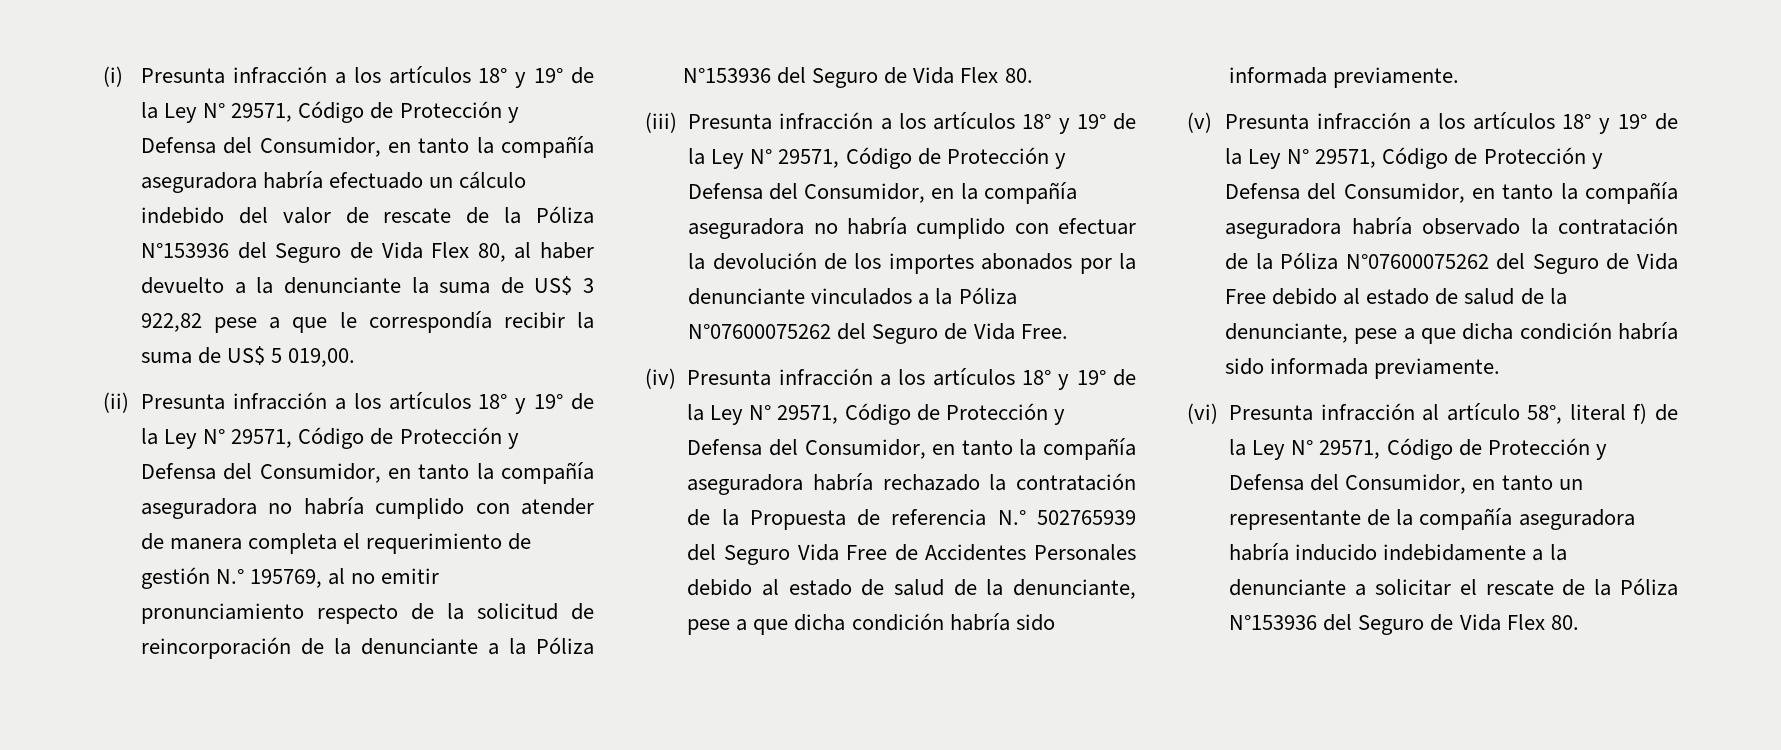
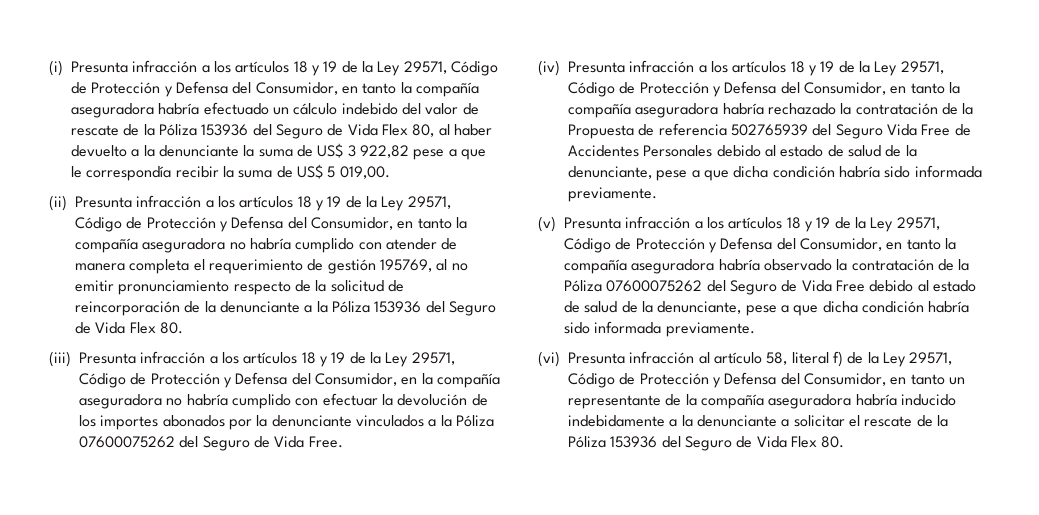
[478,67,594,88] [141,102,226,123] 18° y 19° de la Ley N° -> [293,61,401,76] 18 y 19 de la Ley
[141,242,230,258] N°153936 -> [201,124,249,136] 153936
[478,393,594,414] [141,428,226,449] 18° y 19° de la Ley N° -> [297,196,405,211] 18 y 19 de la Ley
[216,568,245,584] N.° -> (376, 266) none
[683,67,772,83] N°153936 -> [374,301,422,313] 153936
[1022,113,1136,134] [688,148,773,169] 18° y 19° de la Ley N° -> [301,352,409,367] 18 y 19 de la Ley
[688,323,832,339] N°07600075262 -> [79,436,175,448] 07600075262
[1021,369,1136,390] [687,404,772,425] 18° y 19° de la Ley N° -> [790,61,898,76] 18 y 19 de la Ley
[997,509,1026,525] N.° -> (727, 129) none
[1562,113,1678,134] [1225,148,1310,169] 18° y 19° de la Ley N° -> [786,217,894,232] 18 y 19 de la Ley
[1345,253,1489,269] N°07600075262 -> [606,280,703,292] 07600075262
[1527,404,1563,424] 58°, -> [766,352,788,365] 58,
[1291,439,1314,455] N° -> (906, 359) none
[1229,614,1318,630] N°153936 -> [610,436,658,448] 153936

